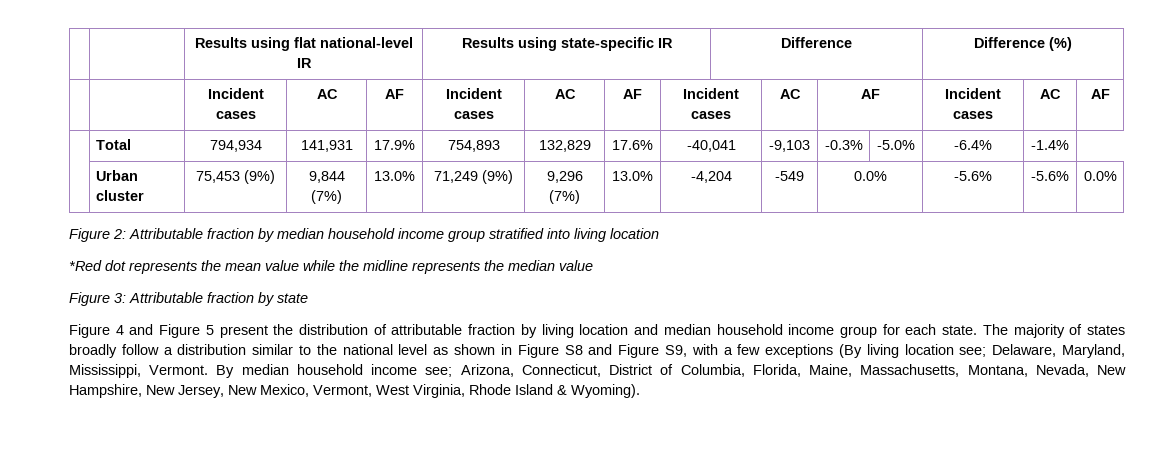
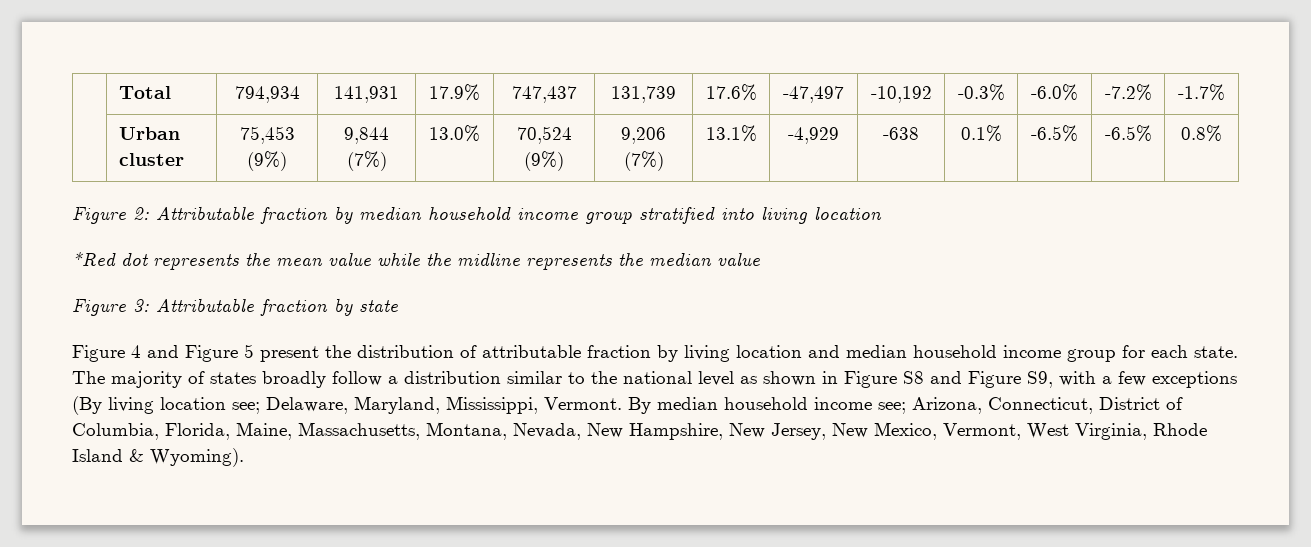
[194,37,413,51] [296,58,312,68] [461,37,673,51] [781,37,852,48] [974,37,1072,51] [207,88,264,99] [215,111,256,119] [316,89,338,99] [385,89,404,99] [445,88,502,99] [453,111,494,119] [554,89,576,99] [623,89,642,99] [683,88,739,99] [691,111,731,119] [779,89,801,99] [860,89,880,99] [945,88,1001,99] [953,111,993,119] [1040,89,1061,99] [1090,89,1110,99] | | Results using flat national-level IR | Results using state-specific IR | Difference | Difference (%) // | | Incident cases | AC | AF | Incident cases | AC | AF | Incident cases | AC | AF | Incident cases | AC | AF // | -> (118, 92) |
[447,140,500,152] [538,140,591,152] 754,893 | 132,829 -> [511,86,577,103] [611,86,676,103] 747,437 | 131,739
[686,140,736,152] [769,140,810,152] -40,041 | -9,103 -> [783,86,844,103] [870,86,932,103] -47,497 | -10,192
[877,140,915,150] [954,140,992,150] [1031,140,1069,150] -5.0% | -6.4% | -1.4% -> [1031,84,1078,101] [1104,84,1152,101] [1178,84,1225,101] -6.0% | -7.2% | -1.7%
[434,170,513,184] [546,171,583,183] [549,190,580,204] [612,171,653,181] [690,171,732,183] [775,171,804,181] [853,171,887,181] [954,171,992,181] [1031,171,1069,181] [1083,171,1117,181] 71,249 (9%) | 9,296 (7%) | 13.0% | -4,204 | -549 | 0.0% | -5.6% | -5.6% | 0.0% -> [516,126,572,144] [524,151,564,171] [621,127,666,144] [623,151,664,171] [705,125,757,142] [788,127,839,144] [883,127,919,140] [960,125,1002,142] [1031,125,1078,142] [1104,125,1152,142] [1181,125,1222,142] 70,524 (9%) | 9,206 (7%) | 13.1% | -4,929 | -638 | 0.1% | -6.5% | -6.5% | 0.8%

